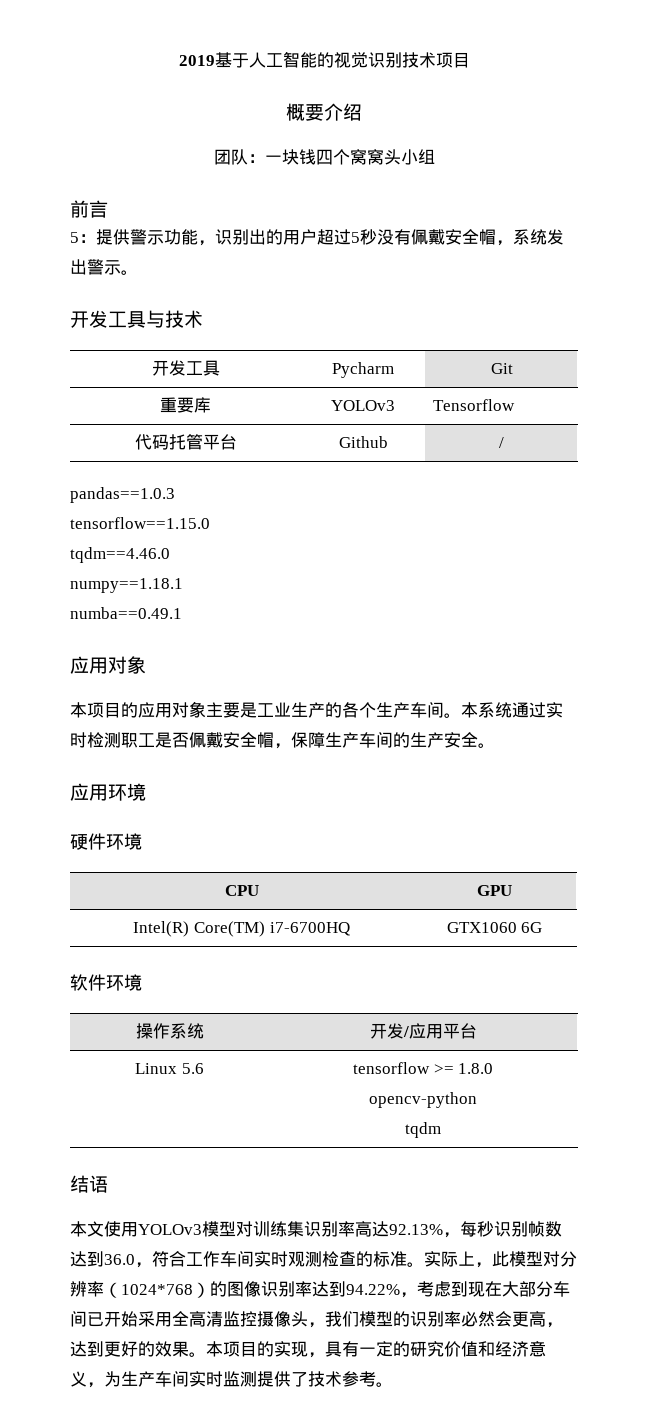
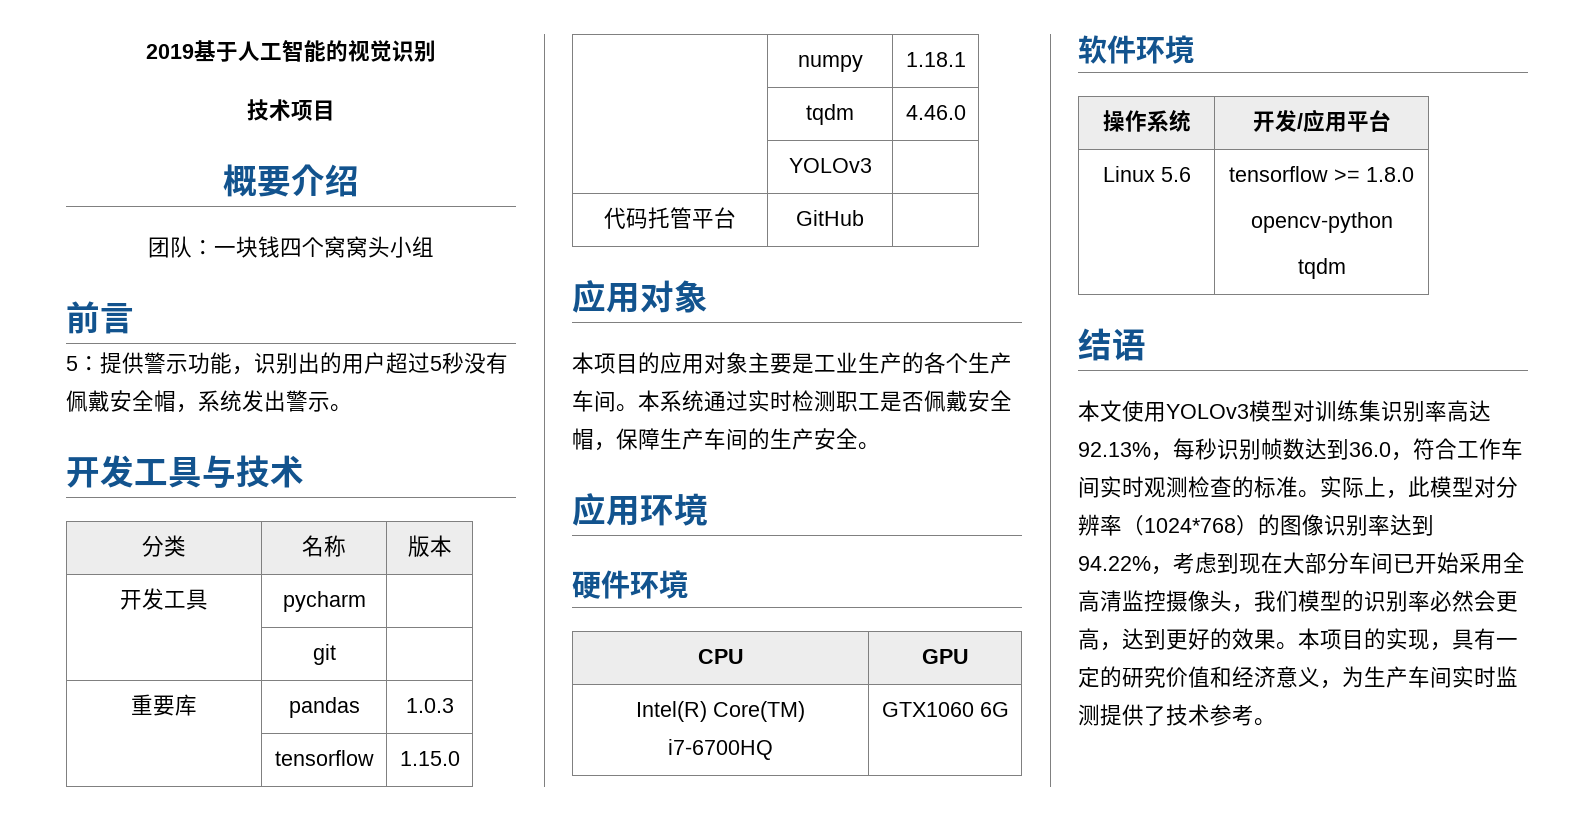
(402, 60) none -> (436, 51) //
(203, 319) none -> [142,535,186,557] [302,535,346,557] [407,535,452,557] // 分类 | 名称 | 版本
[332,362,394,378] [490,363,513,374] Pycharm | Git -> [282,591,366,612] [312,644,336,665] pycharm | // | git |
(211, 405) none -> [288,697,360,718] [405,698,454,713] [274,750,374,766] [399,751,460,766] [797,55,863,72] [905,52,966,67] [806,104,854,125] [905,105,966,120] | pandas | 1.0.3 // | tensorflow | 1.15.0 // | numpy | 1.18.1 // | tqdm | 4.46.0 //
[432,399,515,411] Tensorflow -> (872, 165) none
[338,436,388,448] [499,437,504,448] [70,487,175,503] [70,517,210,529] [70,547,170,563] [70,578,183,593] [70,607,182,619] Github | / // pandas==1.0.3 // tensorflow==1.15.0 // tqdm==4.46.0 // numpy==1.18.1 // numba==0.49.1 -> [796,210,864,226] GitHub |

